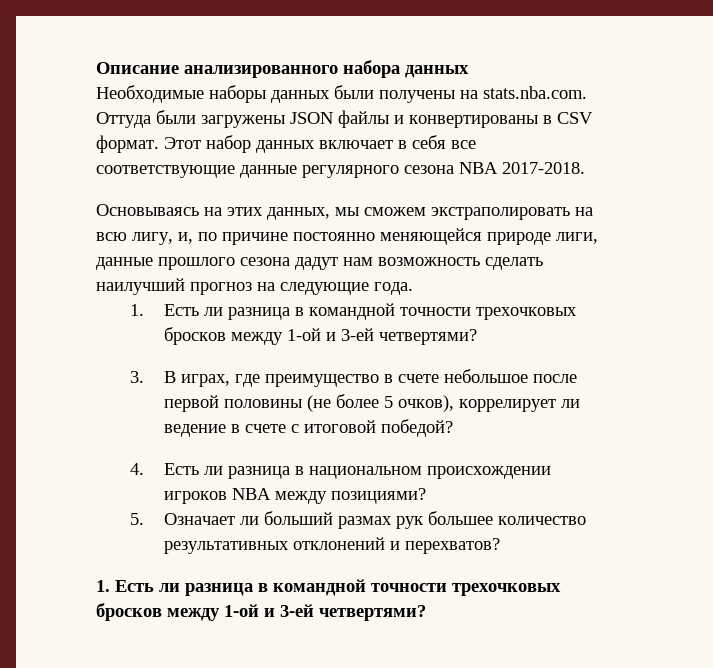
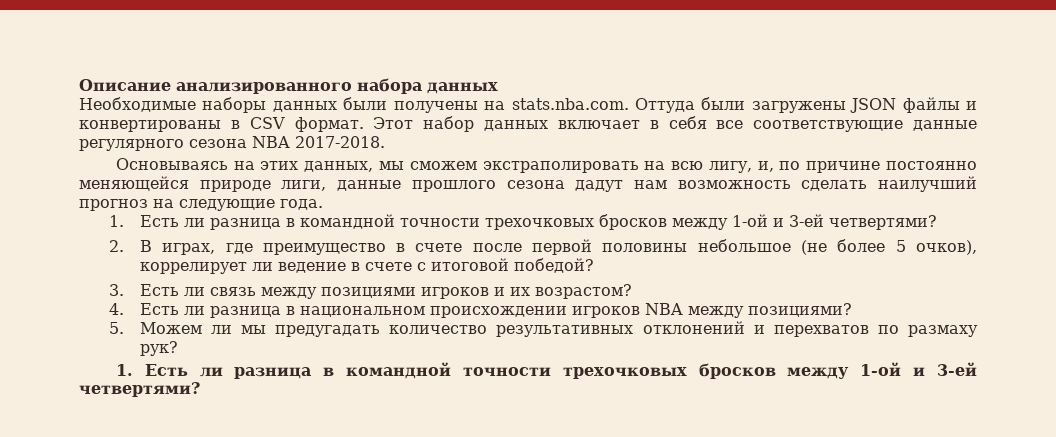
[130,371,145,383] 3. -> [109,240,125,252] 2.
[444,369,529,383] небольшое -> (463, 247) none
(303, 403) none -> [697,239,791,252] небольшое
[130,463,224,475] 4. Есть ли -> [109,284,632,299] [109,303,205,315] 3. Есть ли связь между позициями игроков и их возрастом? // 4. Есть ли
[164,511,587,529] [164,537,501,554] Означает ли больший размах рук большее количество результативных отклонений и перехватов? -> [139,321,978,337] [139,341,178,356] Можем ли мы предугадать количество результативных отклонений и перехватов по размаху рук?

